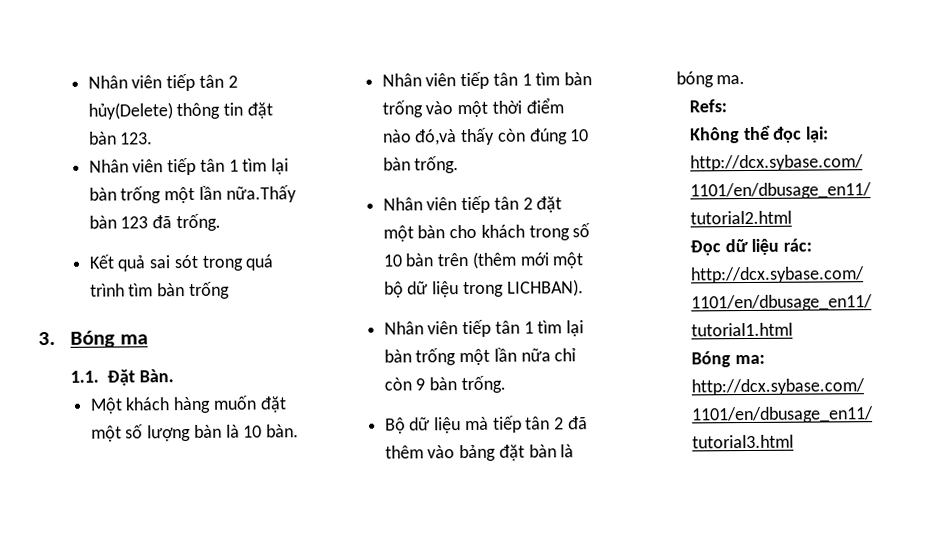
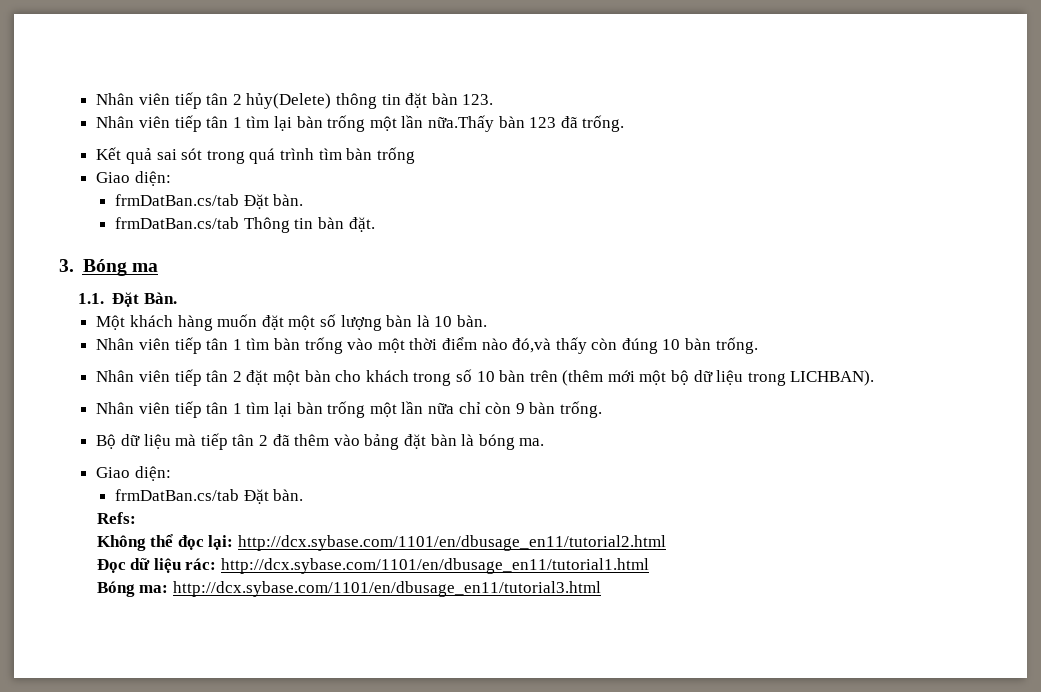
(230, 290) none -> [96,171,172,186] [115,194,304,209] [115,217,375,233] // Giao diện: // frmDatBan.cs/tab Đặt bàn. // frmDatBan.cs/tab Thông tin bàn đặt.
(746, 80) none -> [96,466,172,481] [115,489,304,504] // Giao diện: // frmDatBan.cs/tab Đặt bàn.

